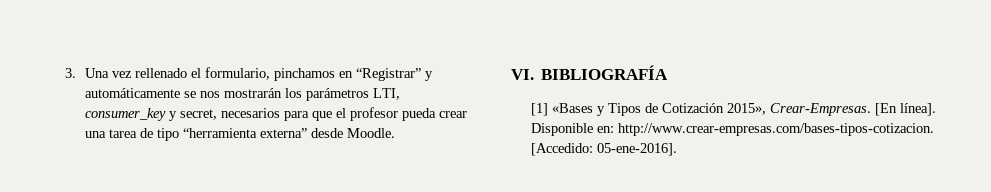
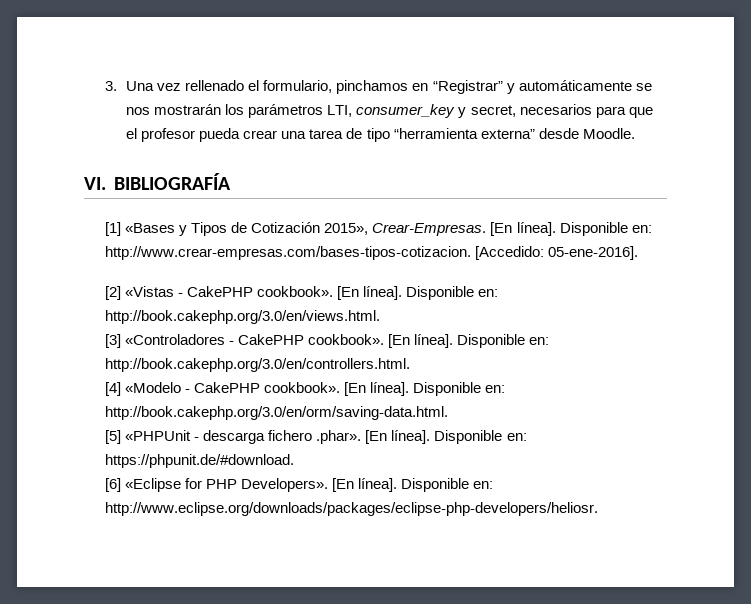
(677, 149) none -> [105,286,499,300] [105,310,381,324] [105,334,550,348] [105,358,411,372] [105,382,506,396] [105,406,449,420] [105,430,527,444] [105,454,295,468] [105,478,494,492] [105,502,599,516] // [2] «Vistas - CakePHP cookbook». [En línea]. Disponible en: http://book.cakephp.org/3.0/en/views.html. // [3] «Controladores - CakePHP cookbook». [En línea]. Disponible en: http://book.cakephp.org/3.0/en/controllers.html. // [4] «Modelo - CakePHP cookbook». [En línea]. Disponible en: http://book.cakephp.org/3.0/en/orm/saving-data.html. // [5] «PHPUnit - descarga fichero .phar». [En línea]. Disponible en: https://phpunit.de/#download. // [6] «Eclipse for PHP Developers». [En línea]. Disponible en: http://www.eclipse.org/downloads/packages/eclipse-php-developers/heliosr.

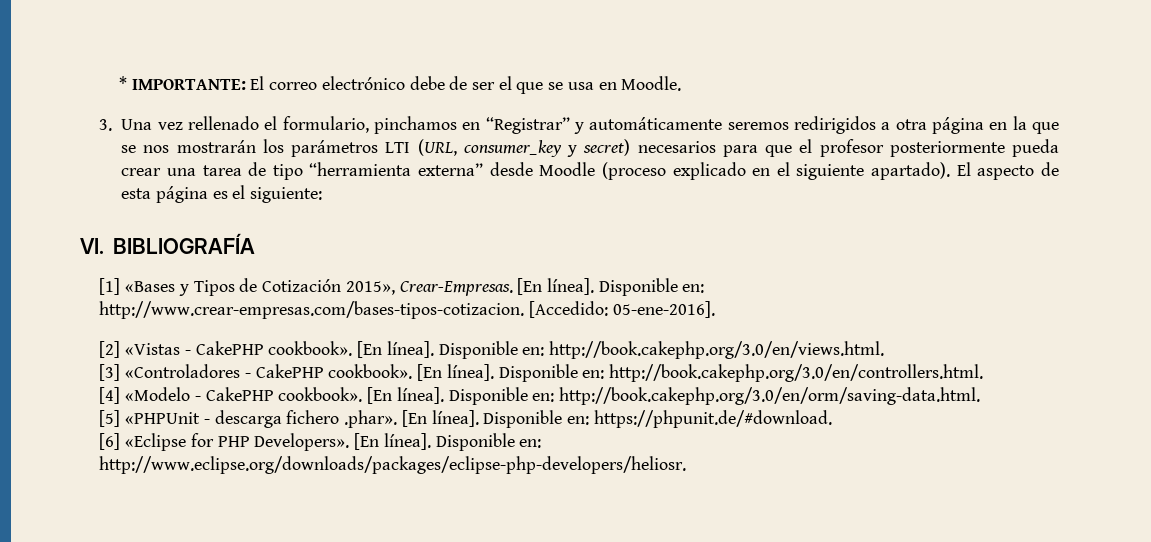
(105, 86) none -> [118,76,682,94] * IMPORTANTE: El correo electrónico debe de ser el que se usa en Moodle. //
(632, 85) none -> [727,116,1059,134] seremos redirigidos a otra página en la que
[327,105,353,117] LTI, -> [385,139,457,156] LTI (URL,
[470,105,516,117] secret, -> [583,139,631,156] secret)
(196, 135) none -> [889,141,1005,157] posteriormente
[582,128,635,139] Moodle. -> [539,162,1060,180] [121,185,323,203] Moodle (proceso explicado en el siguiente apartado). El aspecto de esta página es el siguiente:

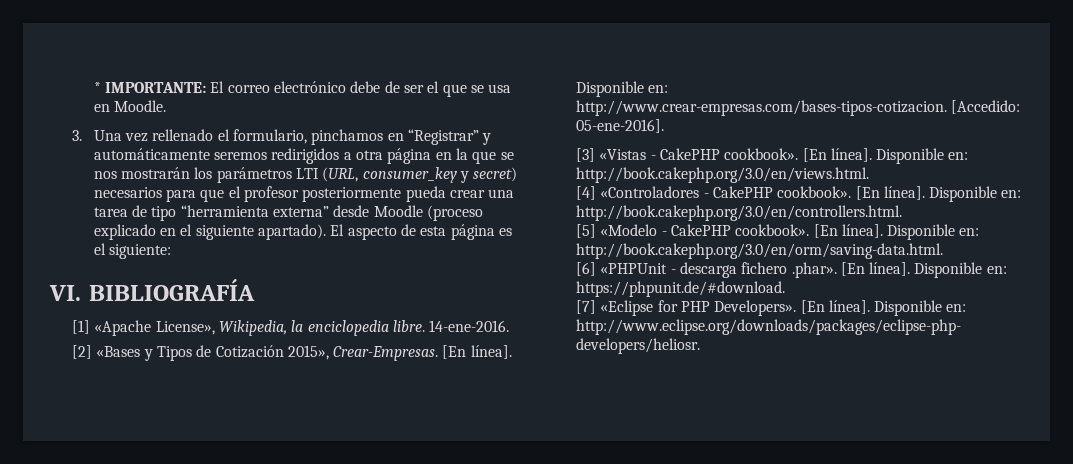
(121, 286) none -> [94,320,510,336] [71,345,92,359] «Apache License», Wikipedia, la enciclopedia libre. 14-ene-2016. // [2]
[99,341,121,358] [2] -> [575,148,595,162] [3]
[99,364,121,381] [3] -> [575,186,596,200] [4]
[99,387,121,404] [4] -> [575,224,596,238] [5]
[99,410,121,427] [5] -> [575,262,596,276] [6]
[99,433,121,450] [6] -> [575,300,596,314] [7]

